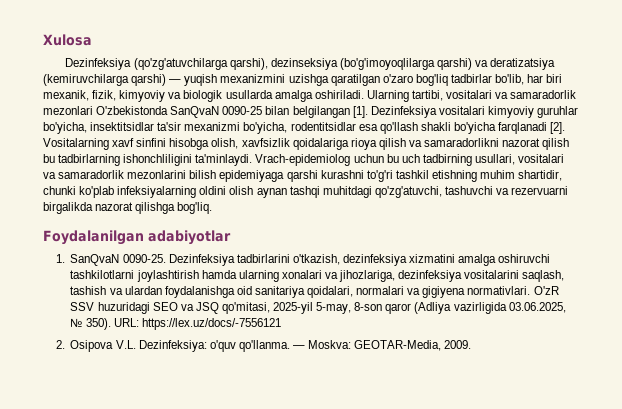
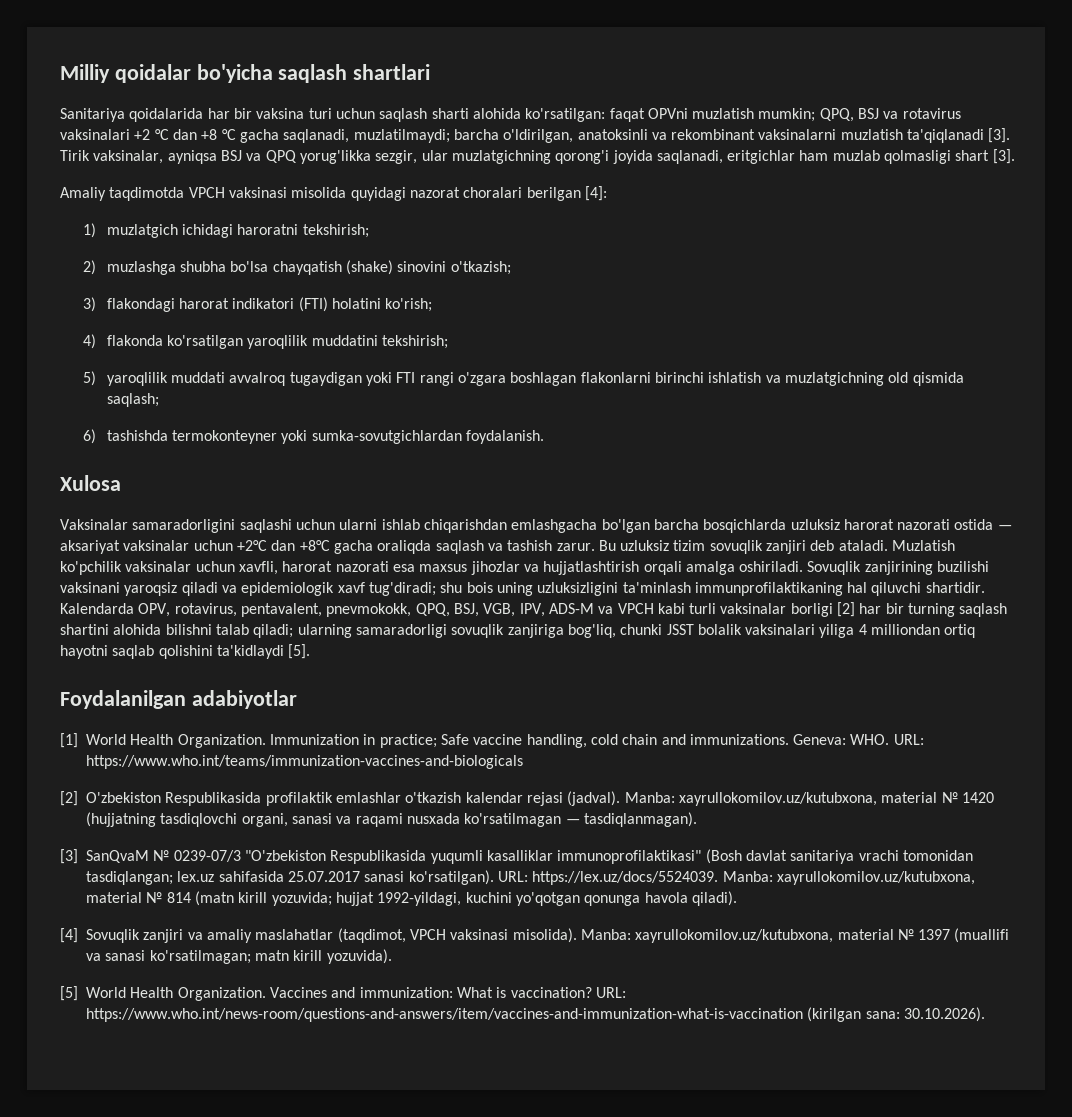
[43,34,92,46] [65,58,556,70] [43,74,563,86] [43,90,577,102] [43,106,579,118] [43,122,566,134] [43,138,570,150] [43,154,565,166] [43,170,563,182] [43,186,569,198] [43,202,213,214] [43,230,231,245] [55,254,551,266] [70,270,565,282] [70,286,559,298] [70,302,566,314] [70,318,281,330] [55,340,472,352] Xulosa // Dezinfeksiya (qo'zg'atuvchilarga qarshi), dezinseksiya (bo'g'imoyoqlilarga qarshi) va deratizatsiya (kemiruvchilarga qarshi) — yuqish mexanizmini uzishga qaratilgan o'zaro bog'liq tadbirlar bo'lib, har biri mexanik, fizik, kimyoviy va biologik usullarda amalga oshiriladi. Ularning tartibi, vositalari va samaradorlik mezonlari O'zbekistonda SanQvaN 0090-25 bilan belgilangan [1]. Dezinfeksiya vositalari kimyoviy guruhlar bo'yicha, insektitsidlar ta'sir mexanizmi bo'yicha, rodentitsidlar esa qo'llash shakli bo'yicha farqlanadi [2]. Vositalarning xavf sinfini hisobga olish, xavfsizlik qoidalariga rioya qilish va samaradorlikni nazorat qilish bu tadbirlarning ishonchliligini ta'minlaydi. Vrach-epidemiolog uchun bu uch tadbirning usullari, vositalari va samaradorlik mezonlarini bilish epidemiyaga qarshi kurashni to'g'ri tashkil etishning muhim shartidir, chunki ko'plab infeksiyalarning oldini olish aynan tashqi muhitdagi qo'zg'atuvchi, tashuvchi va rezervuarni birgalikda nazorat qilishga bog'liq. // Foydalanilgan adabiyotlar // 1. SanQvaN 0090-25. Dezinfeksiya tadbirlarini o'tkazish, dezinfeksiya xizmatini amalga oshiruvchi tashkilotlarni joylashtirish hamda ularning xonalari va jihozlariga, dezinfeksiya vositalarini saqlash, tashish va ulardan foydalanishga oid sanitariya qoidalari, normalari va gigiyena normativlari. O'zR SSV huzuridagi SEO va JSQ qo'mitasi, 2025-yil 5-may, 8-son qaror (Adliya vazirligida 03.06.2025, № 350). URL: https://lex.uz/docs/-7556121 // 2. Osipova V.L. Dezinfeksiya: o'quv qo'llanma. — Moskva: GEOTAR-Media, 2009. -> [60,64,431,83] [60,108,961,122] [60,128,1011,143] [60,149,1015,164] [60,186,607,201] [83,223,369,238] [83,260,511,275] [83,297,433,312] [83,334,449,349] [83,371,964,386] [106,393,159,407] [83,429,545,444] [60,475,121,491] [60,519,1012,533] [60,540,956,554] [60,561,990,575] [60,582,985,596] [60,602,1008,617] [60,624,976,638] [60,644,311,659] [60,690,297,709] [60,733,924,748] [86,755,523,769] [60,791,994,806] [86,812,697,827] [60,849,973,864] [86,870,975,885] [86,891,737,906] [60,928,1010,943] [86,949,392,964] [60,986,626,1001] [86,1007,985,1022] Milliy qoidalar bo'yicha saqlash shartlari // Sanitariya qoidalarida har bir vaksina turi uchun saqlash sharti alohida ko'rsatilgan: faqat OPVni muzlatish mumkin; QPQ, BSJ va rotavirus vaksinalari +2 °C dan +8 °C gacha saqlanadi, muzlatilmaydi; barcha o'ldirilgan, anatoksinli va rekombinant vaksinalarni muzlatish ta'qiqlanadi [3]. Tirik vaksinalar, ayniqsa BSJ va QPQ yorug'likka sezgir, ular muzlatgichning qorong'i joyida saqlanadi, eritgichlar ham muzlab qolmasligi shart [3]. // Amaliy taqdimotda VPCH vaksinasi misolida quyidagi nazorat choralari berilgan [4]: // 1) muzlatgich ichidagi haroratni tekshirish; // 2) muzlashga shubha bo'lsa chayqatish (shake) sinovini o'tkazish; // 3) flakondagi harorat indikatori (FTI) holatini ko'rish; // 4) flakonda ko'rsatilgan yaroqlilik muddatini tekshirish; // 5) yaroqlilik muddati avvalroq tugaydigan yoki FTI rangi o'zgara boshlagan flakonlarni birinchi ishlatish va muzlatgichning old qismida saqlash; // 6) tashishda termokonteyner yoki sumka-sovutgichlardan foydalanish. // Xulosa // Vaksinalar samaradorligini saqlashi uchun ularni ishlab chiqarishdan emlashgacha bo'lgan barcha bosqichlarda uzluksiz harorat nazorati ostida — aksariyat vaksinalar uchun +2°C dan +8°C gacha oraliqda saqlash va tashish zarur. Bu uzluksiz tizim sovuqlik zanjiri deb ataladi. Muzlatish ko'pchilik vaksinalar uchun xavfli, harorat nazorati esa maxsus jihozlar va hujjatlashtirish orqali amalga oshiriladi. Sovuqlik zanjirining buzilishi vaksinani yaroqsiz qiladi va epidemiologik xavf tug'diradi; shu bois uning uzluksizligini ta'minlash immunprofilaktikaning hal qiluvchi shartidir. Kalendarda OPV, rotavirus, pentavalent, pnevmokokk, QPQ, BSJ, VGB, IPV, ADS-M va VPCH kabi turli vaksinalar borligi [2] har bir turning saqlash shartini alohida bilishni talab qiladi; ularning samaradorligi sovuqlik zanjiriga bog'liq, chunki JSST bolalik vaksinalari yiliga 4 milliondan ortiq hayotni saqlab qolishini ta'kidlaydi [5]. // Foydalanilgan adabiyotlar // [1] World Health Organization. Immunization in practice; Safe vaccine handling, cold chain and immunizations. Geneva: WHO. URL: https://www.who.int/teams/immunization-vaccines-and-biologicals // [2] O'zbekiston Respublikasida profilaktik emlashlar o'tkazish kalendar rejasi (jadval). Manba: xayrullokomilov.uz/kutubxona, material № 1420 (hujjatning tasdiqlovchi organi, sanasi va raqami nusxada ko'rsatilmagan — tasdiqlanmagan). // [3] SanQvaM № 0239-07/3 "O'zbekiston Respublikasida yuqumli kasalliklar immunoprofilaktikasi" (Bosh davlat sanitariya vrachi tomonidan tasdiqlangan; lex.uz sahifasida 25.07.2017 sanasi ko'rsatilgan). URL: https://lex.uz/docs/5524039. Manba: xayrullokomilov.uz/kutubxona, material № 814 (matn kirill yozuvida; hujjat 1992-yildagi, kuchini yo'qotgan qonunga havola qiladi). // [4] Sovuqlik zanjiri va amaliy maslahatlar (taqdimot, VPCH vaksinasi misolida). Manba: xayrullokomilov.uz/kutubxona, material № 1397 (muallifi va sanasi ko'rsatilmagan; matn kirill yozuvida). // [5] World Health Organization. Vaccines and immunization: What is vaccination? URL: https://www.who.int/news-room/questions-and-answers/item/vaccines-and-immunization-what-is-vaccination (kirilgan sana: 30.10.2026).

